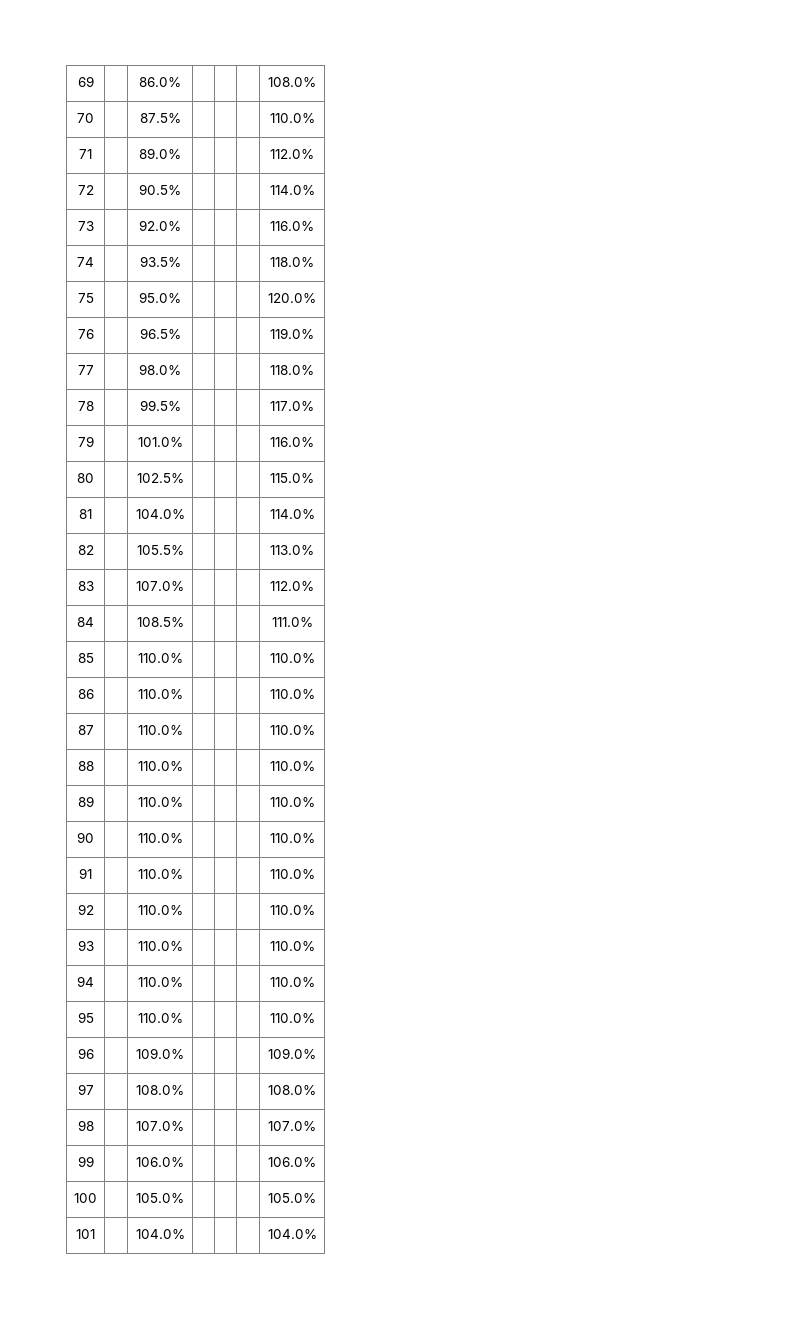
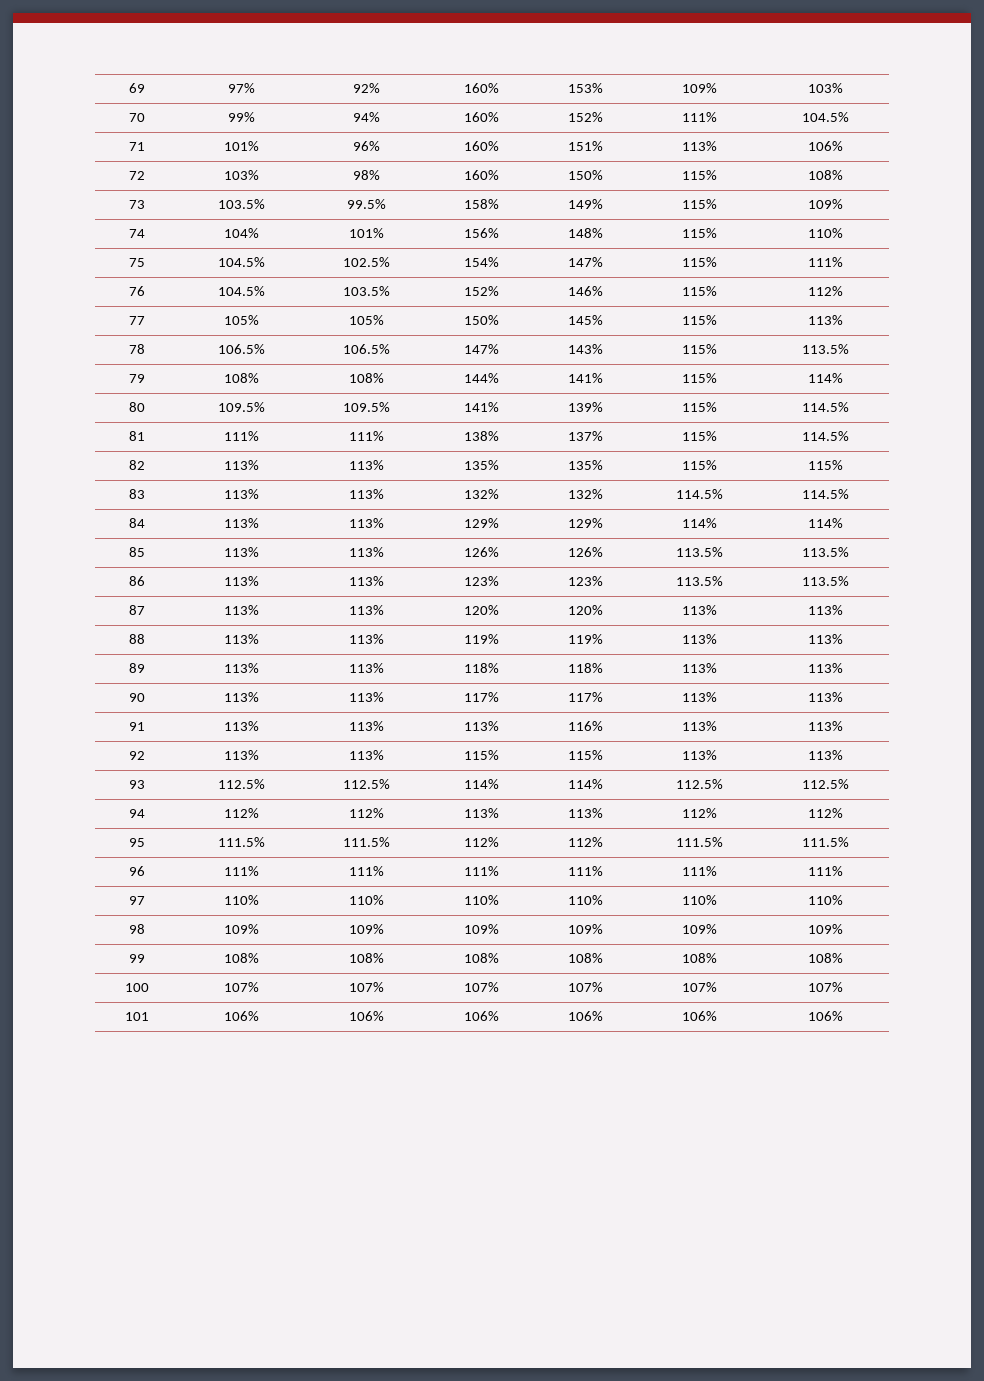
[139,77,181,87] [268,77,316,87] [77,113,94,123] [139,113,181,123] [269,113,315,123] [79,149,92,159] [139,148,181,159] [270,149,314,159] [77,185,94,195] [139,184,181,195] [269,185,315,195] [77,221,94,231] [139,220,181,231] [270,221,314,231] [77,257,94,267] [139,256,181,267] [270,257,314,267] [77,293,94,303] [139,292,181,303] [268,293,316,303] [77,329,94,339] [139,328,181,339] [270,328,314,339] [77,365,94,375] [139,364,181,375] [270,365,314,375] [77,401,94,411] [139,400,181,411] [270,401,314,411] [77,436,94,447] [137,437,183,447] [270,437,314,447] [77,473,94,483] [136,473,184,483] [270,473,314,483] [79,509,92,519] [135,509,185,519] [269,509,315,519] [77,545,94,555] [136,545,184,555] [270,545,314,555] [77,581,94,591] [136,581,184,591] [270,581,314,591] [77,617,94,627] [136,617,184,627] [271,617,313,627] [77,653,94,663] [137,653,183,663] [269,653,315,663] [77,689,94,699] [137,689,183,699] [269,689,315,699] [77,725,94,735] [137,725,183,735] [269,725,315,735] [77,761,94,771] [137,761,183,771] [269,761,315,771] [77,796,94,807] [137,797,183,807] [269,797,315,807] [77,832,94,843] [137,833,183,843] [269,833,315,843] [79,868,92,879] [137,869,183,879] [269,869,315,879] [77,904,94,915] [137,905,183,915] [269,905,315,915] [77,940,94,951] [137,941,183,951] [269,941,315,951] [77,976,94,987] [137,977,183,987] [269,977,315,987] [77,1012,94,1023] [137,1013,183,1023] [269,1013,315,1023] [77,1048,94,1059] [136,1048,184,1059] [268,1048,316,1059] [77,1084,94,1095] [136,1085,184,1095] [268,1085,316,1095] [77,1120,94,1131] [136,1121,184,1131] [268,1121,316,1131] [77,1156,94,1167] [136,1157,184,1167] [268,1157,316,1167] [74,1193,97,1203] [136,1193,184,1203] [268,1193,316,1203] [76,1229,95,1239] [135,1229,185,1239] [267,1229,317,1239] | 86.0% | | | | 108.0% // 70 | | 87.5% | | | | 110.0% // 71 | | 89.0% | | | | 112.0% // 72 | | 90.5% | | | | 114.0% // 73 | | 92.0% | | | | 116.0% // 74 | | 93.5% | | | | 118.0% // 75 | | 95.0% | | | | 120.0% // 76 | | 96.5% | | | | 119.0% // 77 | | 98.0% | | | | 118.0% // 78 | | 99.5% | | | | 117.0% // 79 | | 101.0% | | | | 116.0% // 80 | | 102.5% | | | | 115.0% // 81 | | 104.0% | | | | 114.0% // 82 | | 105.5% | | | | 113.0% // 83 | | 107.0% | | | | 112.0% // 84 | | 108.5% | | | | 111.0% // 85 | | 110.0% | | | | 110.0% // 86 | | 110.0% | | | | 110.0% // 87 | | 110.0% | | | | 110.0% // 88 | | 110.0% | | | | 110.0% // 89 | | 110.0% | | | | 110.0% // 90 | | 110.0% | | | | 110.0% // 91 | | 110.0% | | | | 110.0% // 92 | | 110.0% | | | | 110.0% // 93 | | 110.0% | | | | 110.0% // 94 | | 110.0% | | | | 110.0% // 95 | | 110.0% | | | | 110.0% // 96 | | 109.0% | | | | 109.0% // 97 | | 108.0% | | | | 108.0% // 98 | | 107.0% | | | | 107.0% // 99 | | 106.0% | | | | 106.0% // 100 | | 105.0% | | | | 105.0% // 101 | | 104.0% | | | | 104.0% -> [227,83,255,93] [353,83,380,93] [464,83,499,93] [567,83,603,93] [682,83,717,93] [808,83,843,93] [129,113,145,122] [227,112,255,122] [353,112,380,122] [464,112,499,122] [567,112,603,122] [682,112,717,122] [802,112,849,122] [129,142,145,151] [223,141,259,151] [353,141,380,151] [464,141,499,151] [567,141,603,151] [682,141,717,151] [808,141,843,151] [129,171,145,180] [223,170,259,180] [353,170,380,180] [464,170,499,180] [567,170,603,180] [682,170,717,180] [808,170,843,180] [129,200,145,209] [217,199,265,209] [347,199,386,209] [464,199,499,209] [567,199,603,209] [682,199,717,209] [808,199,843,209] [129,229,145,238] [223,228,259,238] [349,228,384,238] [464,228,499,238] [567,228,603,238] [682,228,717,238] [808,228,843,238] [129,258,145,267] [217,257,265,267] [343,257,390,267] [464,257,499,267] [567,257,603,267] [682,257,717,267] [808,257,843,267] [129,286,145,296] [217,286,265,296] [343,286,390,296] [464,286,499,296] [567,286,603,296] [682,286,717,296] [808,286,843,296] [129,316,145,325] [223,315,259,325] [349,315,384,325] [464,315,499,325] [567,315,603,325] [682,315,717,325] [808,315,843,325] [129,344,145,354] [217,344,265,354] [343,344,390,354] [464,344,499,354] [567,344,603,354] [682,344,717,354] [802,344,849,354] [129,374,145,383] [223,373,259,383] [349,373,384,383] [464,373,499,383] [567,373,603,383] [682,373,717,383] [808,373,843,383] [129,402,145,412] [217,402,265,412] [343,402,390,412] [464,402,499,412] [567,402,603,412] [682,402,717,412] [802,402,849,412] [129,431,145,441] [223,431,259,441] [349,431,384,441] [464,431,499,441] [567,431,603,441] [682,431,717,441] [802,431,849,441] [129,460,145,470] [223,460,259,470] [349,460,384,470] [464,460,499,470] [567,460,603,470] [682,460,717,470] [808,460,843,470] [129,489,145,499] [223,489,259,499] [349,489,384,499] [464,489,499,499] [567,489,603,499] [676,489,723,499] [802,489,849,499] [129,518,145,528] [223,518,259,528] [349,518,384,528] [464,518,499,528] [567,518,603,528] [682,518,717,528] [808,518,843,528] [129,547,145,557] [223,547,259,557] [349,547,384,557] [464,547,499,557] [567,547,603,557] [676,547,723,557] [802,547,849,557] [129,576,145,586] [223,576,259,586] [349,576,384,586] [464,576,499,586] [567,576,603,586] [676,576,723,586] [802,576,849,586] [129,605,145,615] [223,605,259,615] [349,605,384,615] [464,605,499,615] [567,605,603,615] [682,605,717,615] [808,605,843,615] [129,634,145,644] [223,634,259,644] [349,634,384,644] [464,634,499,644] [567,634,603,644] [682,634,717,644] [808,634,843,644] [129,663,145,673] [223,663,259,673] [349,663,384,673] [464,663,499,673] [567,663,603,673] [682,663,717,673] [808,663,843,673] [129,693,145,702] [223,692,259,702] [349,692,384,702] [464,692,499,702] [567,692,603,702] [682,692,717,702] [808,692,843,702] [129,722,145,731] [223,721,259,731] [349,721,384,731] [464,721,499,731] [567,721,603,731] [682,721,717,731] [808,721,843,731] [129,751,145,760] [223,750,259,760] [349,750,384,760] [464,750,499,760] [567,750,603,760] [682,750,717,760] [808,750,843,760] [129,780,145,789] [217,779,265,789] [343,779,390,789] [464,779,499,789] [567,779,603,789] [676,779,723,789] [802,779,849,789] [129,809,145,818] [223,808,259,818] [349,808,384,818] [464,808,499,818] [567,808,603,818] [682,808,717,818] [808,808,843,818] [129,838,145,847] [217,837,265,847] [343,837,390,847] [464,837,499,847] [567,837,603,847] [676,837,723,847] [802,837,849,847] [129,866,145,876] [223,866,259,876] [349,866,384,876] [464,866,499,876] [567,866,603,876] [682,866,717,876] [808,866,843,876] [129,896,145,905] [223,895,259,905] [349,895,384,905] [464,895,499,905] [567,895,603,905] [682,895,717,905] [808,895,843,905] [129,924,145,934] [223,924,259,934] [349,924,384,934] [464,924,499,934] [567,924,603,934] [682,924,717,934] [808,924,843,934] [129,954,145,963] [223,953,259,963] [349,953,384,963] [464,953,499,963] [567,953,603,963] [682,953,717,963] [808,953,843,963] [125,983,149,992] [223,982,259,992] [349,982,384,992] [464,982,499,992] [567,982,603,992] [682,982,717,992] [808,982,843,992] [125,1012,149,1021] [223,1011,259,1021] [349,1011,384,1021] [464,1011,499,1021] [567,1011,603,1021] [682,1011,717,1021] [808,1011,843,1021] 97% | 92% | 160% | 153% | 109% | 103% // 70 | 99% | 94% | 160% | 152% | 111% | 104.5% // 71 | 101% | 96% | 160% | 151% | 113% | 106% // 72 | 103% | 98% | 160% | 150% | 115% | 108% // 73 | 103.5% | 99.5% | 158% | 149% | 115% | 109% // 74 | 104% | 101% | 156% | 148% | 115% | 110% // 75 | 104.5% | 102.5% | 154% | 147% | 115% | 111% // 76 | 104.5% | 103.5% | 152% | 146% | 115% | 112% // 77 | 105% | 105% | 150% | 145% | 115% | 113% // 78 | 106.5% | 106.5% | 147% | 143% | 115% | 113.5% // 79 | 108% | 108% | 144% | 141% | 115% | 114% // 80 | 109.5% | 109.5% | 141% | 139% | 115% | 114.5% // 81 | 111% | 111% | 138% | 137% | 115% | 114.5% // 82 | 113% | 113% | 135% | 135% | 115% | 115% // 83 | 113% | 113% | 132% | 132% | 114.5% | 114.5% // 84 | 113% | 113% | 129% | 129% | 114% | 114% // 85 | 113% | 113% | 126% | 126% | 113.5% | 113.5% // 86 | 113% | 113% | 123% | 123% | 113.5% | 113.5% // 87 | 113% | 113% | 120% | 120% | 113% | 113% // 88 | 113% | 113% | 119% | 119% | 113% | 113% // 89 | 113% | 113% | 118% | 118% | 113% | 113% // 90 | 113% | 113% | 117% | 117% | 113% | 113% // 91 | 113% | 113% | 113% | 116% | 113% | 113% // 92 | 113% | 113% | 115% | 115% | 113% | 113% // 93 | 112.5% | 112.5% | 114% | 114% | 112.5% | 112.5% // 94 | 112% | 112% | 113% | 113% | 112% | 112% // 95 | 111.5% | 111.5% | 112% | 112% | 111.5% | 111.5% // 96 | 111% | 111% | 111% | 111% | 111% | 111% // 97 | 110% | 110% | 110% | 110% | 110% | 110% // 98 | 109% | 109% | 109% | 109% | 109% | 109% // 99 | 108% | 108% | 108% | 108% | 108% | 108% // 100 | 107% | 107% | 107% | 107% | 107% | 107% // 101 | 106% | 106% | 106% | 106% | 106% | 106%

